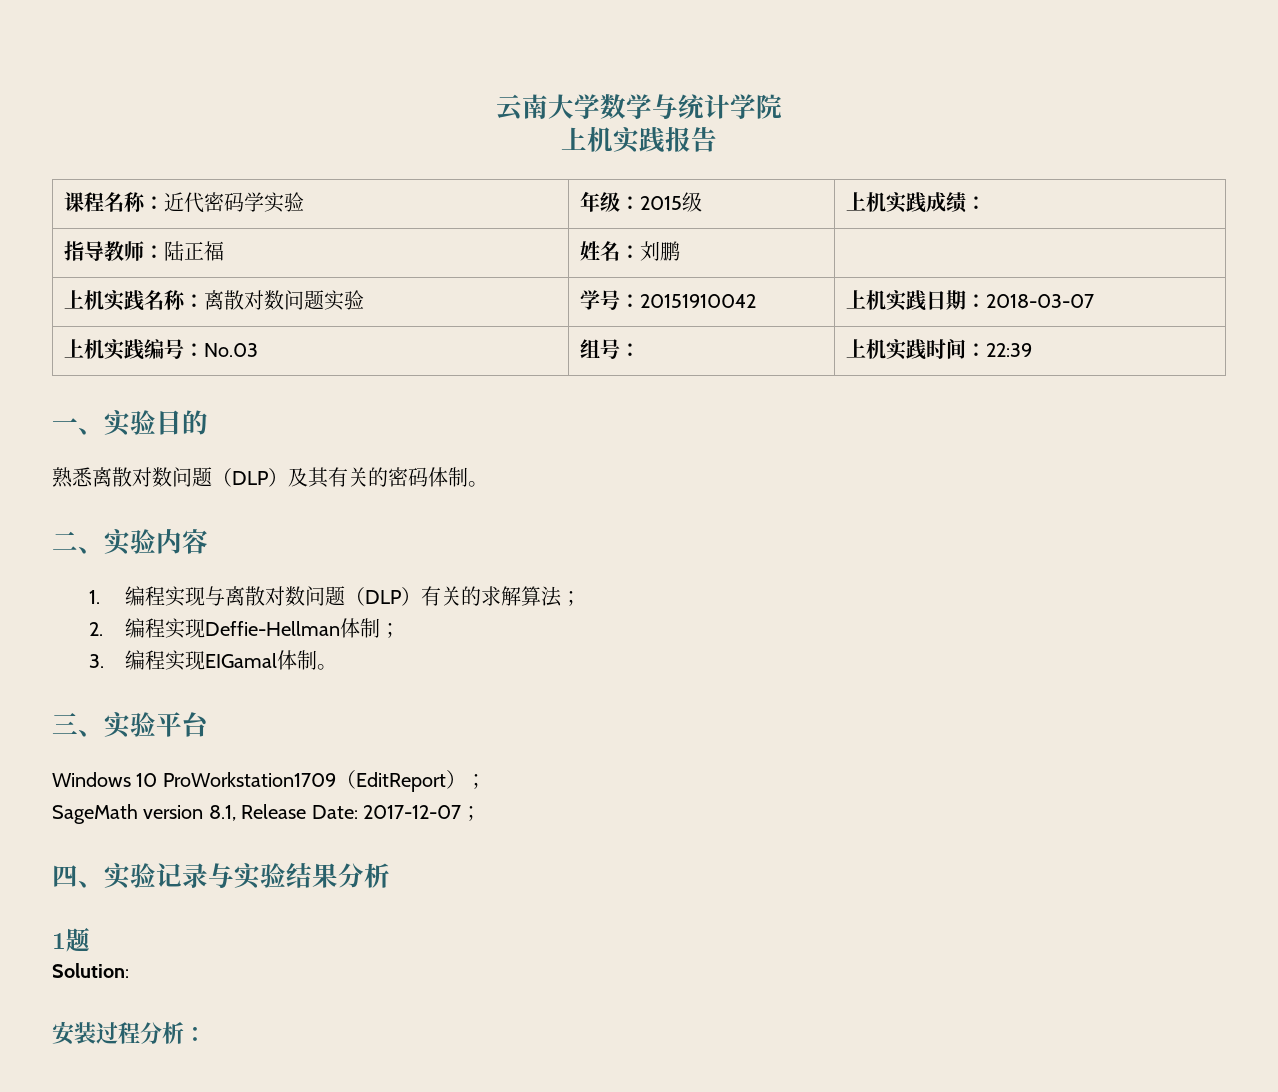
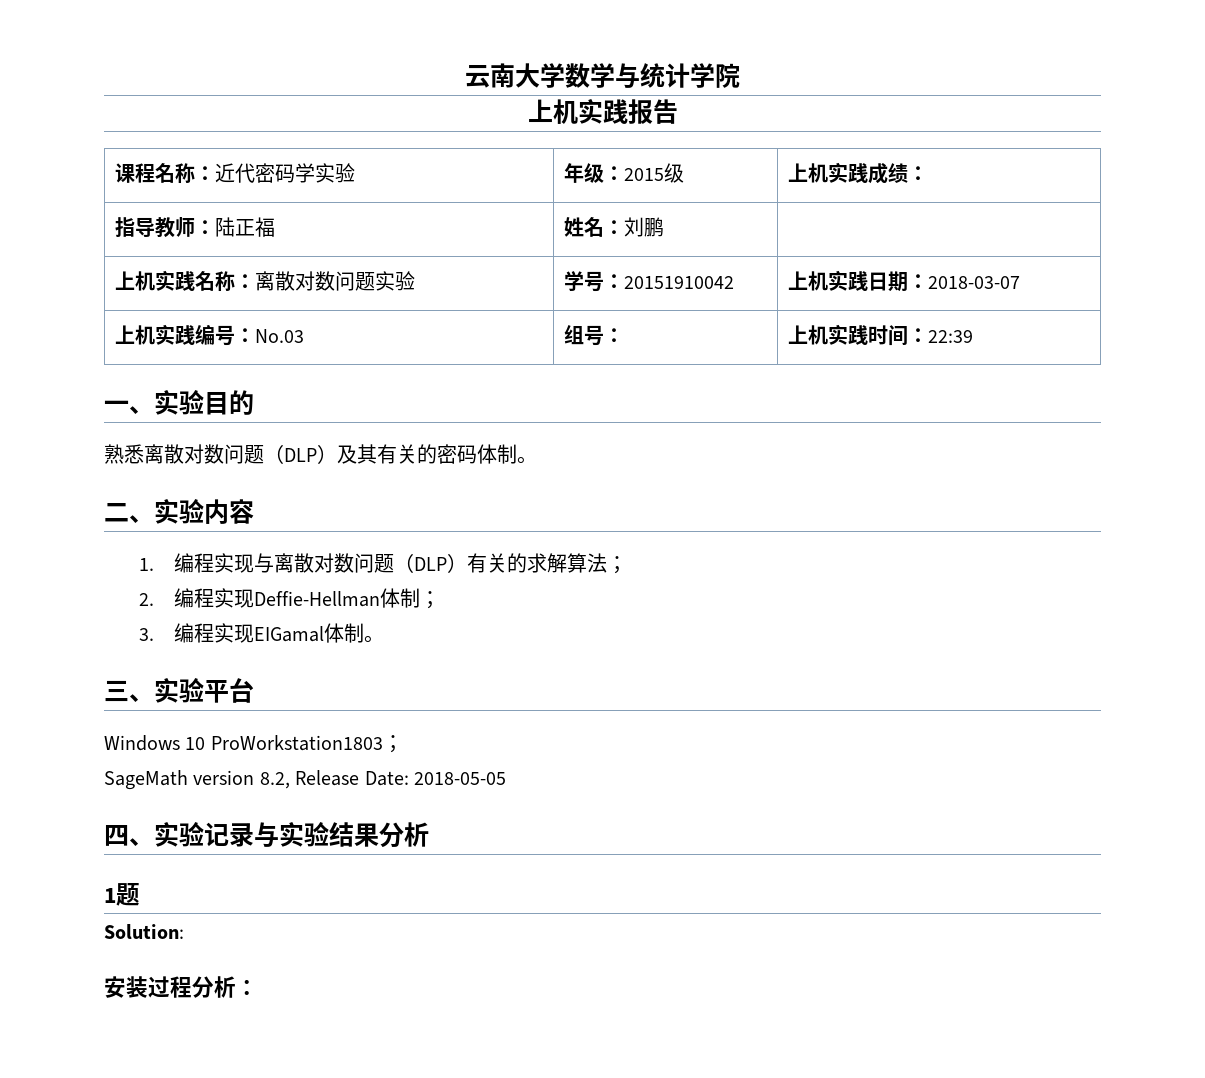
[162,770,466,792] ProWorkstation1709（EditReport） -> [210,735,383,751] ProWorkstation1803
[208,805,236,821] 8.1, -> [259,772,290,789] 8.2,
[363,805,481,821] 2017-12-07； -> [414,772,506,785] 2018-05-05

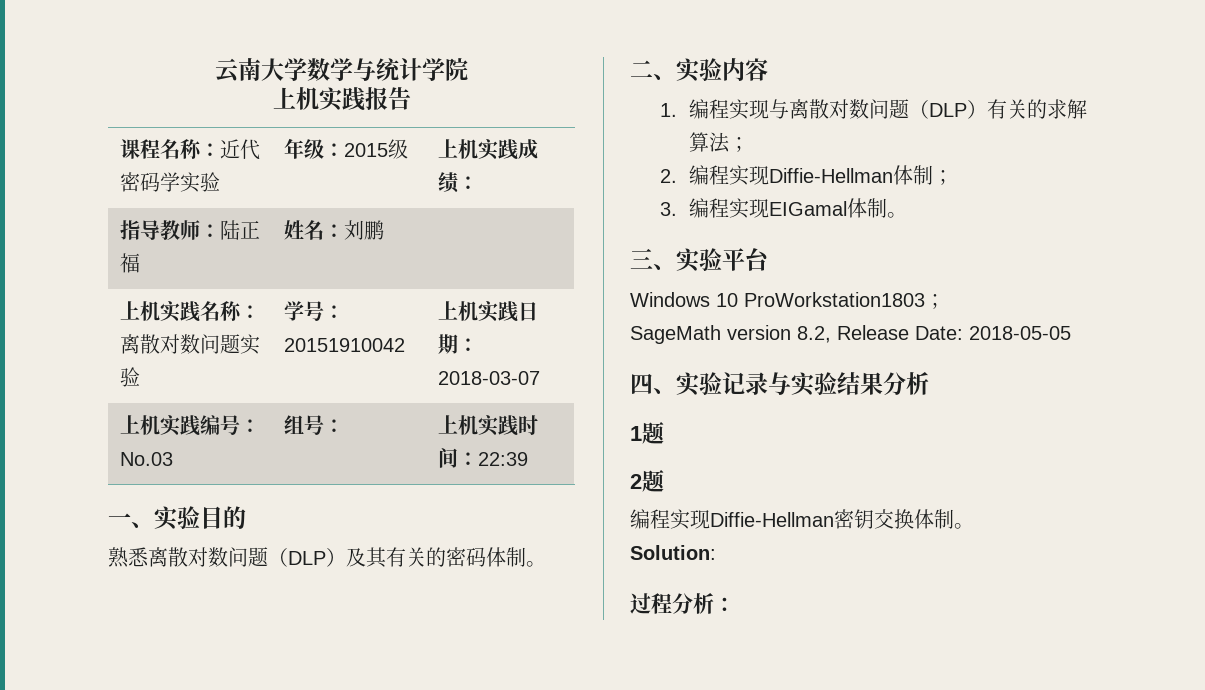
[254,591,381,607] Deffie-Hellman -> [769,168,894,183] Diffie-Hellman
(140, 894) none -> [630,469,664,492] [630,509,974,530] // 2题 // 编程实现Diffie-Hellman密钥交换体制。
[104,976,148,998] 安装 -> (716, 552) none

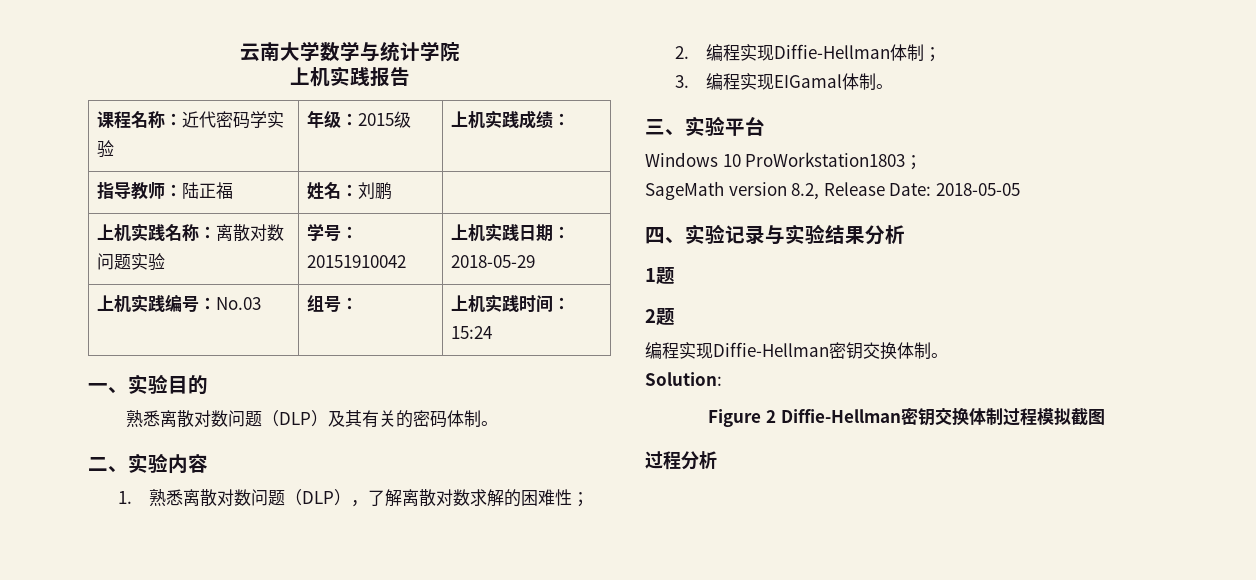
[437,371,540,385] 2018-03-07 -> [451,255,536,268] 2018-05-29
[477,452,528,466] 22:39 -> [451,326,493,339] 15:24
[689,99,1088,120] [689,132,731,153] 编程实现与离散对数问题（DLP）有关的求解算法 -> [148,489,572,507] 熟悉离散对数问题（DLP），了解离散对数求解的困难性
(716, 552) none -> [708,408,1105,427] // Figure 2 Diffie-Hellman密钥交换体制过程模拟截图
[714,597,735,611] ： -> (717, 460) none

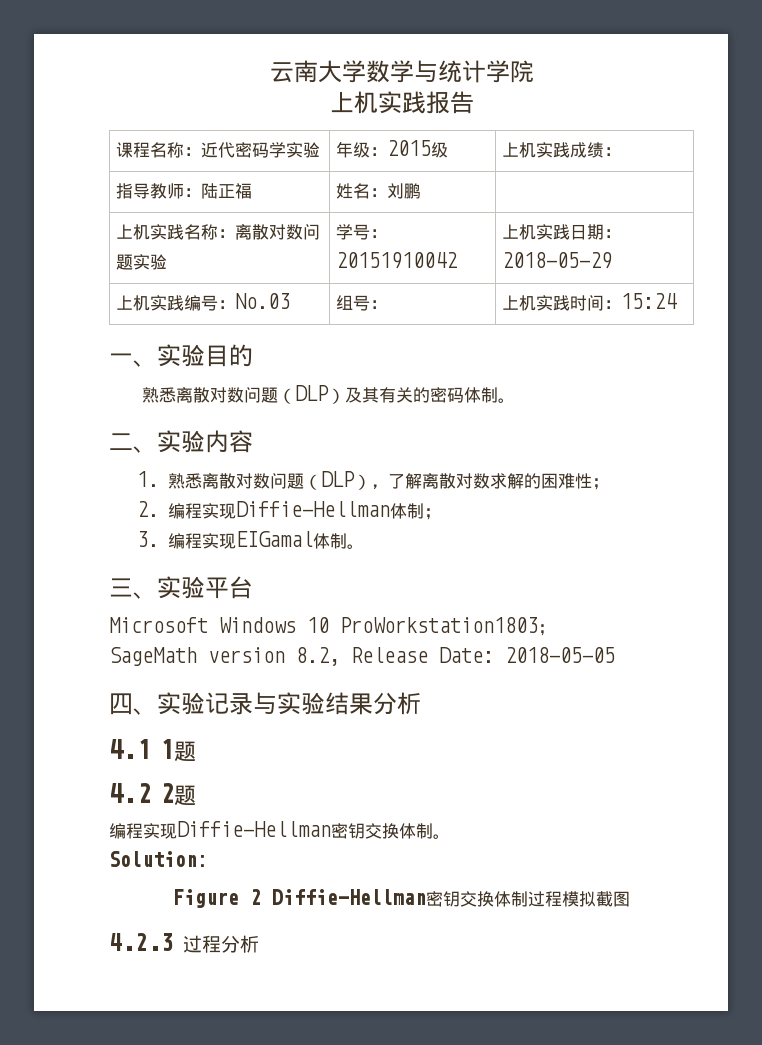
(765, 126) none -> [109,617,208,633] Microsoft
(905, 234) none -> [109,739,151,759] 4.1
(675, 276) none -> [109,783,151,803] 4.2
(1105, 417) none -> [109,933,174,951] 4.2.3

